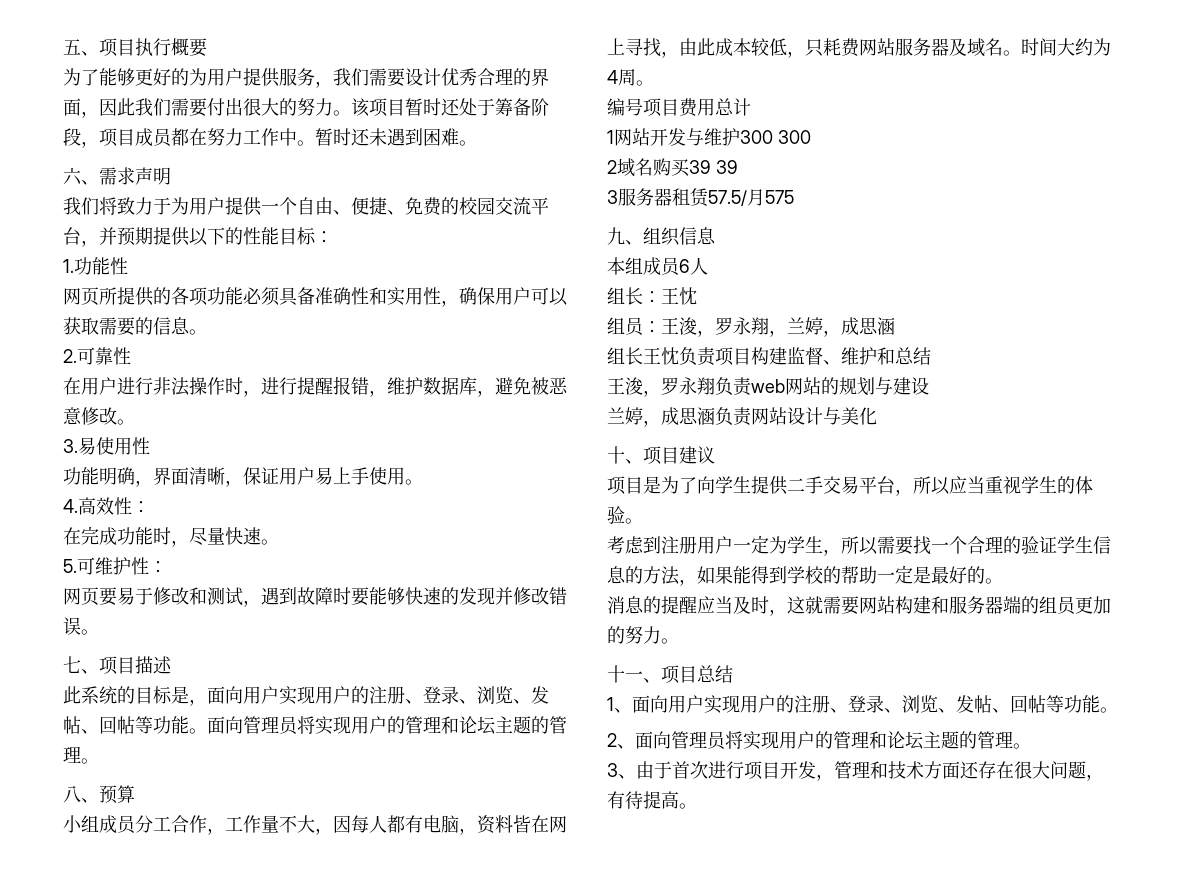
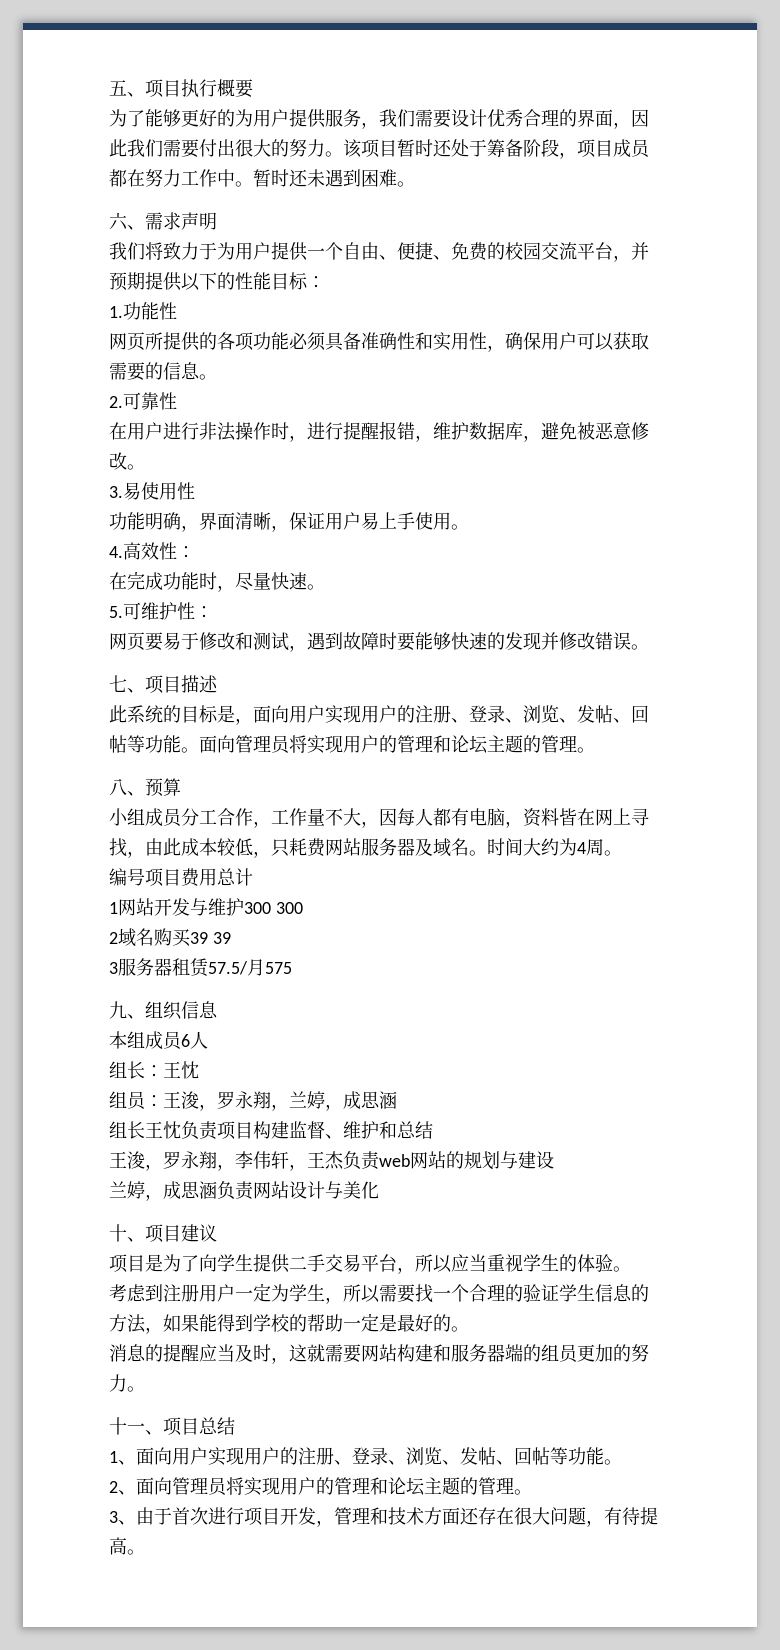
(715, 386) none -> [217,1151,344,1171] ，李伟轩，王杰

